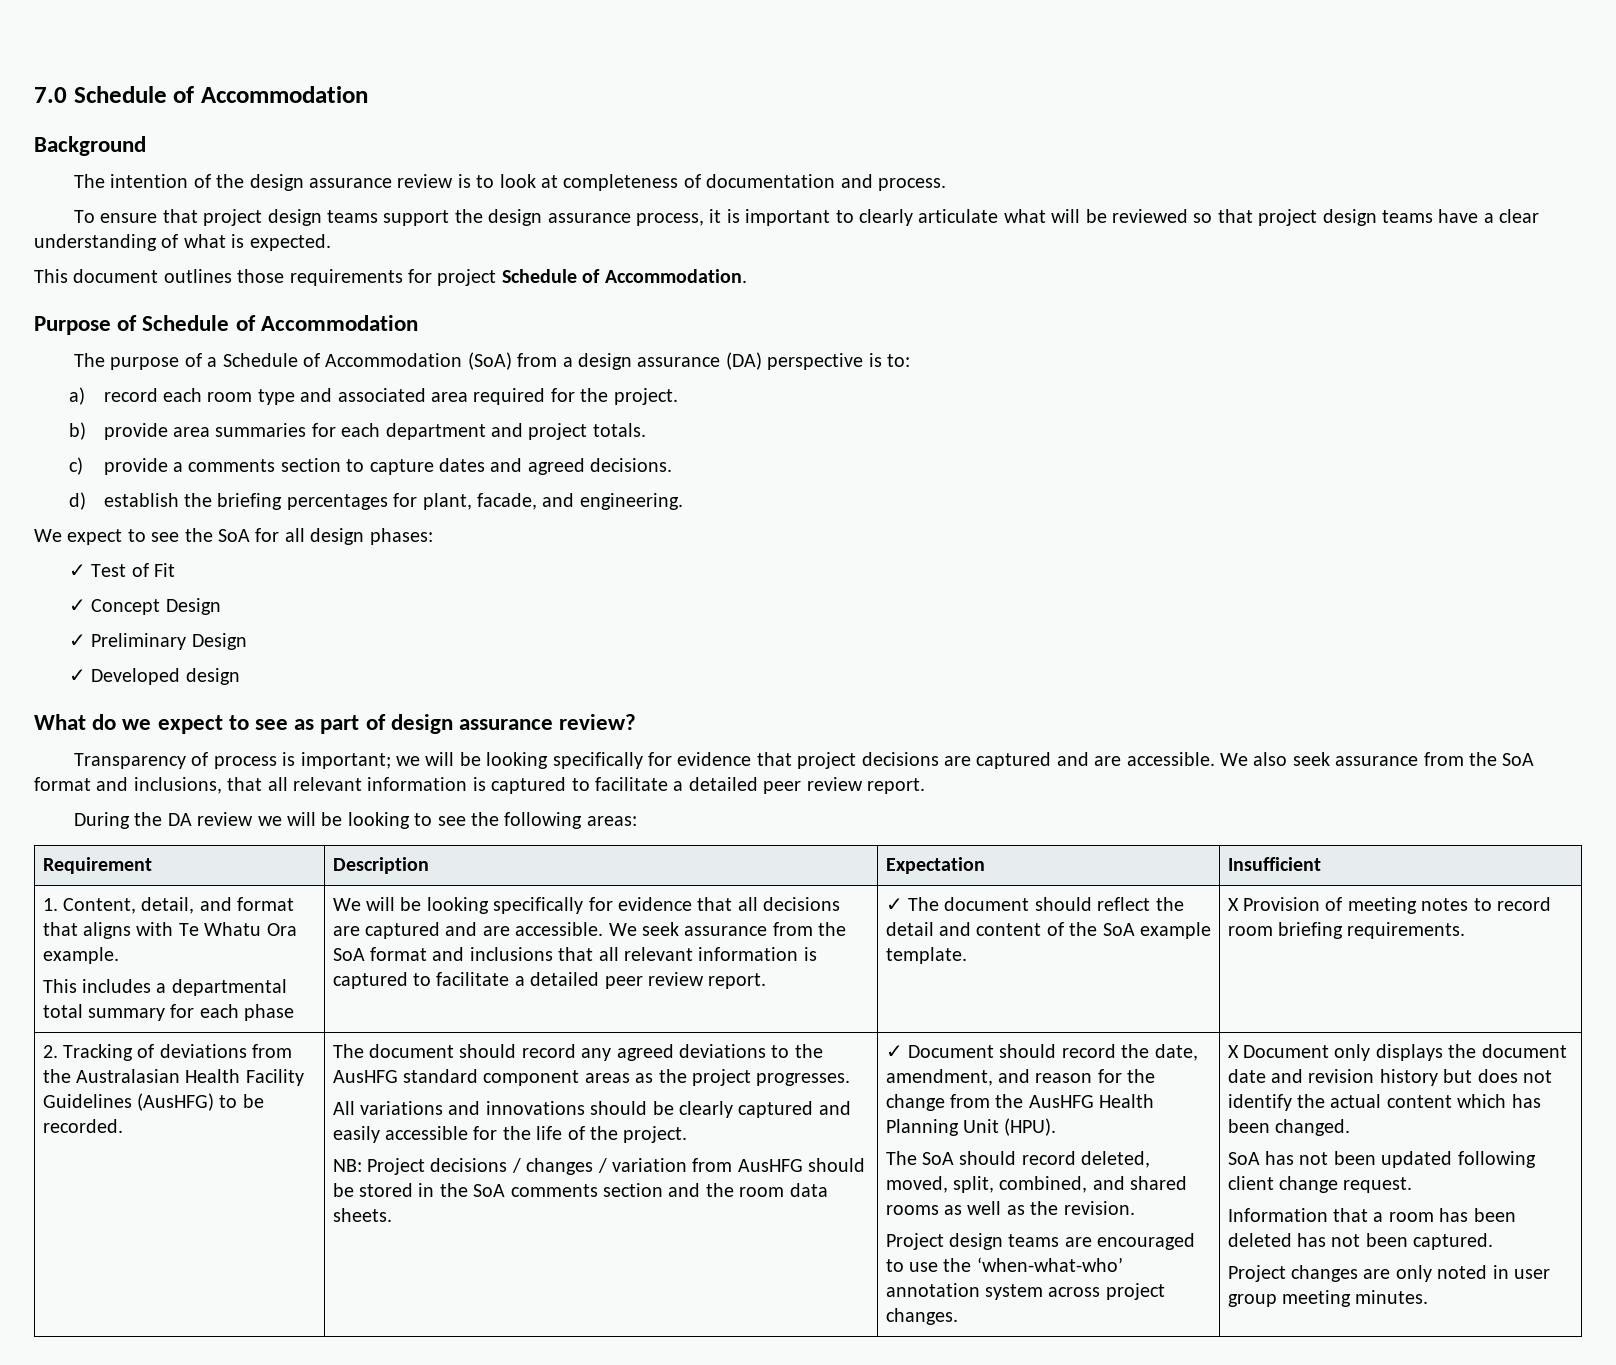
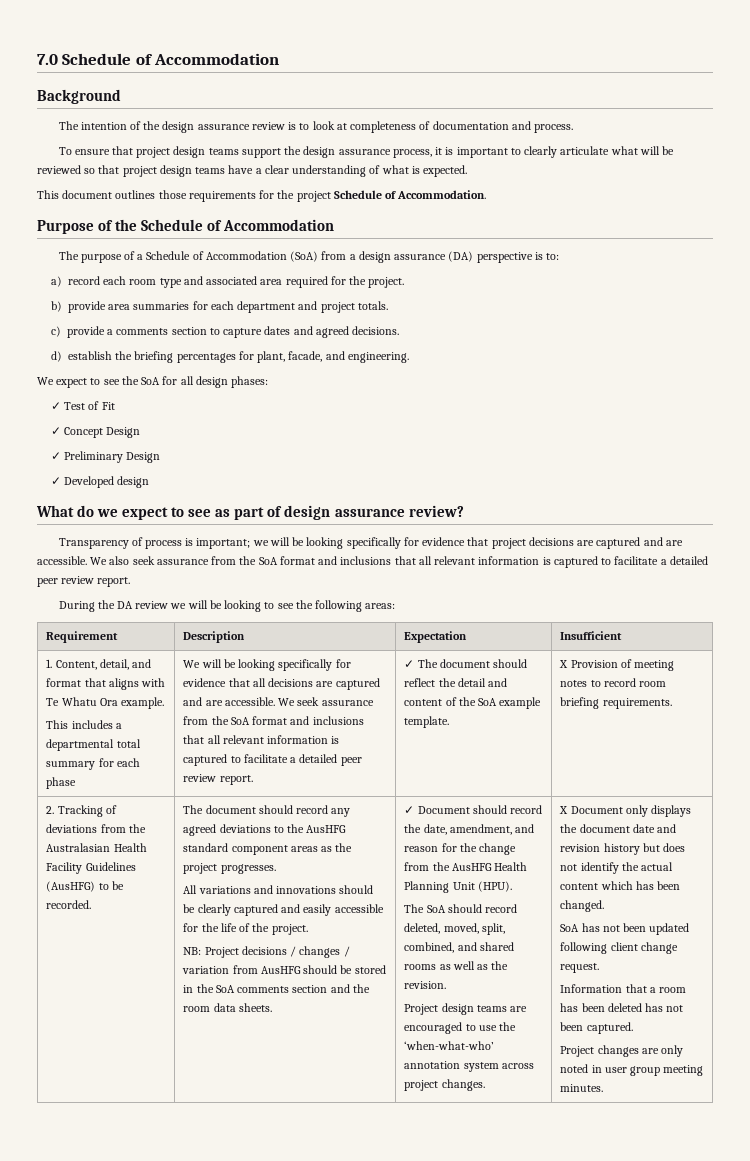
(432, 276) none -> [277,190,295,199] the
(138, 323) none -> [115,219,138,231] the
[133,777,222,794] inclusions, -> [340,556,392,565] inclusions

